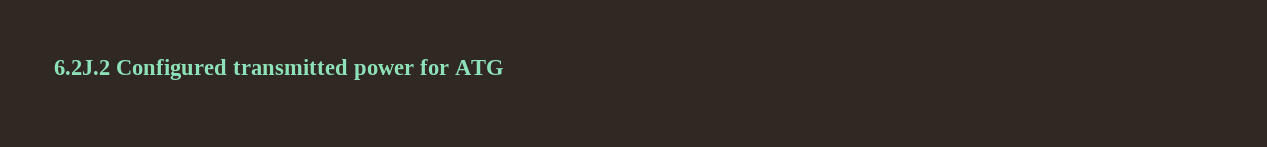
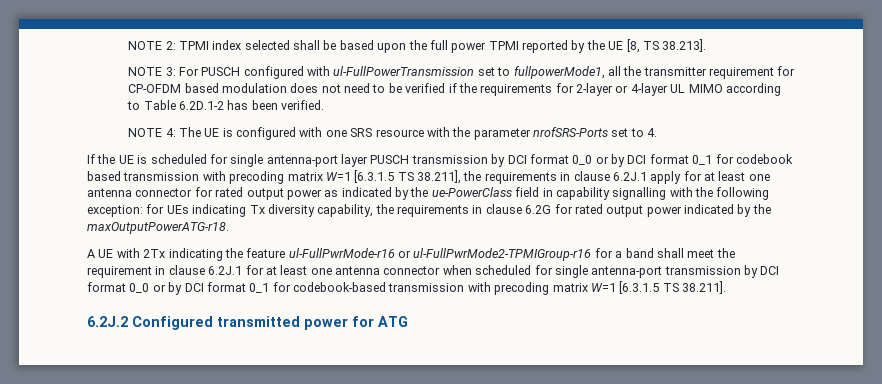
(54, 67) none -> [128,39,707,53] [128,66,796,79] [128,83,781,96] [127,100,325,110] [128,127,658,140] [87,154,793,167] [87,170,770,184] [87,187,770,200] [87,204,771,217] [87,222,229,234] [87,248,735,261] [87,265,780,278] [87,281,726,295] NOTE 2: TPMI index selected shall be based upon the full power TPMI reported by the UE [8, TS 38.213]. // NOTE 3: For PUSCH configured with ul-FullPowerTransmission set to fullpowerMode1, all the transmitter requirement for CP-OFDM based modulation does not need to be verified if the requirements for 2-layer or 4-layer UL MIMO according to Table 6.2D.1-2 has been verified. // NOTE 4: The UE is configured with one SRS resource with the parameter nrofSRS-Ports set to 4. // If the UE is scheduled for single antenna-port layer PUSCH transmission by DCI format 0_0 or by DCI format 0_1 for codebook based transmission with precoding matrix W=1 [6.3.1.5 TS 38.211], the requirements in clause 6.2J.1 apply for at least one antenna connector for rated output power as indicated by the ue-PowerClass field in capability signalling with the following exception: for UEs indicating Tx diversity capability, the requirements in clause 6.2G for rated output power indicated by the maxOutputPowerATG-r18. // A UE with 2Tx indicating the feature ul-FullPwrMode-r16 or ul-FullPwrMode2-TPMIGroup-r16 for a band shall meet the requirement in clause 6.2J.1 for at least one antenna connector when scheduled for single antenna-port transmission by DCI format 0_0 or by DCI format 0_1 for codebook-based transmission with precoding matrix W=1 [6.3.1.5 TS 38.211]. //

